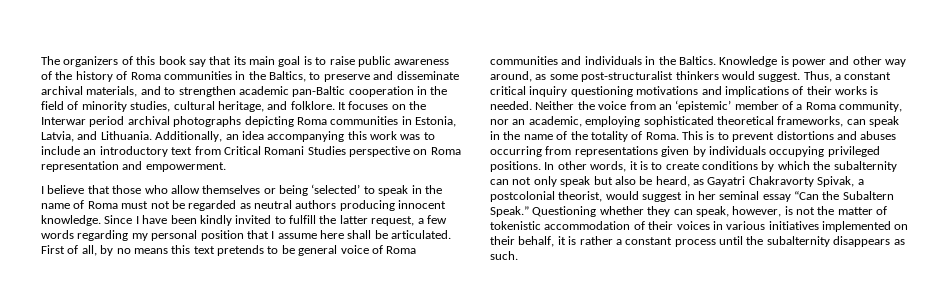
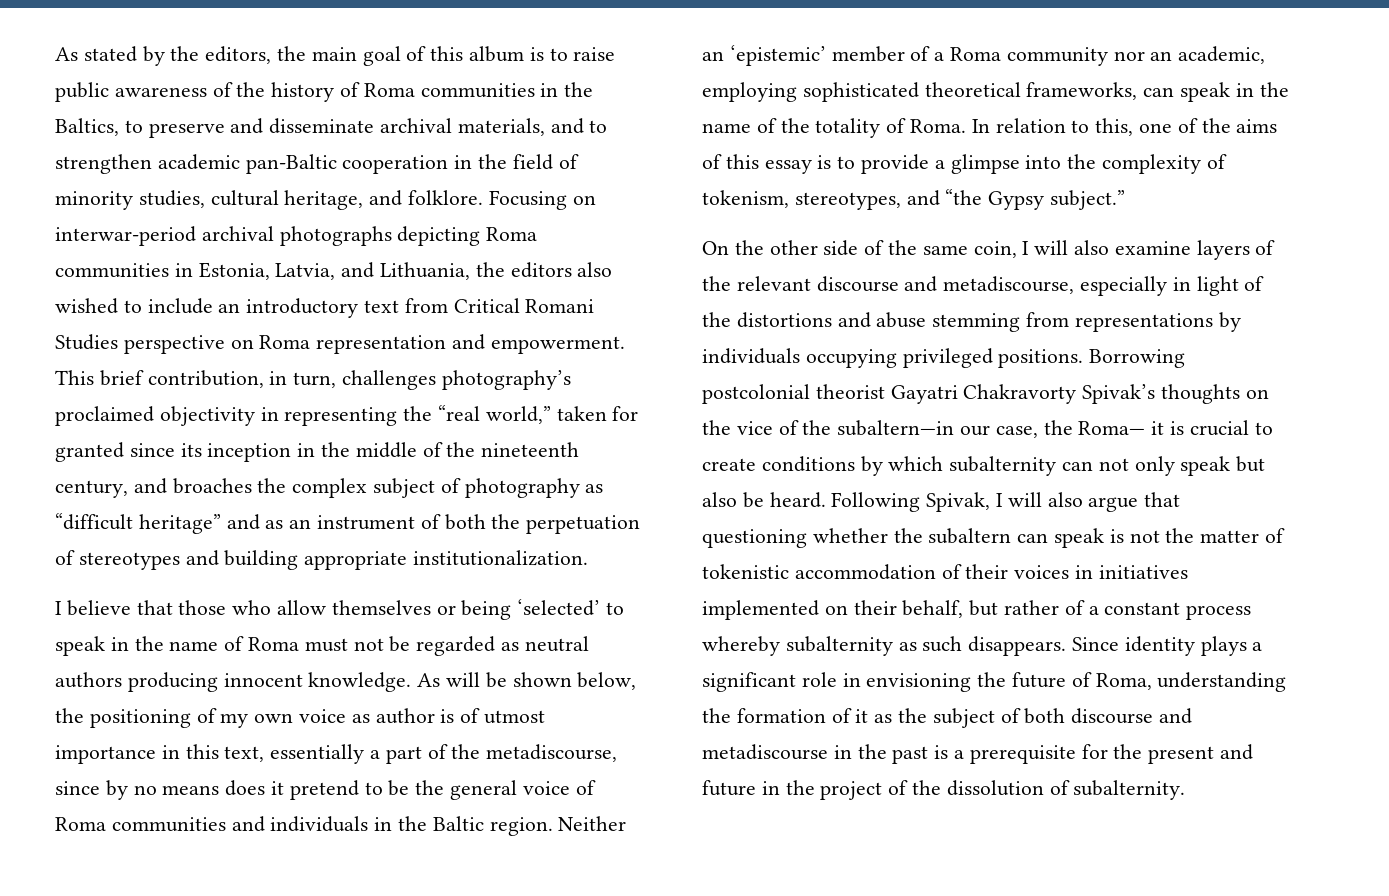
[41,56,301,67] The organizers of this book say that its main goal -> [55,46,525,66] As stated by the editors, the main goal of this album
[338,101,427,110] [41,116,125,127] It focuses on the Interwar period -> [488,190,596,210] [55,226,196,246] Focusing on interwar-period
[100,131,421,142] Lithuania. Additionally, an idea accompanying this work was -> [380,262,613,280] [55,298,118,314] Lithuania, the editors also wished
(226, 167) none -> [55,370,571,390] [55,405,639,426] [55,442,580,462] [55,478,604,498] [55,513,641,534] [55,550,589,570] This brief contribution, in turn, challenges photography’s proclaimed objectivity in representing the “real world,” taken for granted since its inception in the middle of the nineteenth century, and broaches the complex subject of photography as “difficult heritage” and as an instrument of both the perpetuation of stereotypes and building appropriate institutionalization.
[104,215,447,226] [41,230,452,241] [41,245,264,256] Since I have been kindly invited to fulfill the latter request, a few words regarding my personal position that I assume here shall be articulated. First of all, by no means this text pretends -> [417,672,637,690] [55,708,546,728] [55,744,618,764] [55,780,359,800] As will be shown below, the positioning of my own voice as author is of utmost importance in this text, essentially a part of the metadiscourse, since by no means does it pretend
(295, 249) none -> [415,780,445,795] the
[678,56,907,67] [490,71,892,82] [490,86,879,97] [490,101,656,110] Baltics. Knowledge is power and other way around, as some post-structuralist thinkers would suggest. Thus, a constant critical inquiry questioning motivations and implications of their works is needed. Neither the voice from -> [432,816,627,836] Baltic region. Neither
[839,101,903,112] community, -> [1006,47,1108,66] community
[682,131,897,142] [490,146,542,157] This is to prevent distortions and abuses occurring -> [971,118,1278,136] [702,154,1227,174] [702,189,1126,210] [702,240,1276,260] [702,276,1265,296] [702,312,1021,332] In relation to this, one of the aims of this essay is to provide a glimpse into the complexity of tokenism, stereotypes, and “the Gypsy subject.” // On the other side of the same coin, I will also examine layers of the relevant discourse and metadiscourse, especially in light of the distortions and abuse stemming
[661,146,690,157] given -> (1213, 322) none
[544,161,648,172] In other words, it is -> [1089,349,1186,368] [702,384,1269,404] [702,420,1249,438] Borrowing postcolonial theorist Gayatri Chakravorty Spivak’s thoughts on the vice of the subaltern—in our case, the Roma— it is crucial
[813,161,831,170] the -> (944, 463) none
[655,176,864,187] [490,191,894,202] [490,206,782,217] heard, as Gayatri Chakravorty Spivak, a postcolonial theorist, would suggest in her seminal essay “Can the Subaltern Speak.” Questioning whether they can speak, however, -> [769,492,1181,512] [702,528,1105,548] heard. Following Spivak, I will also argue that questioning whether the subaltern can speak
[726,221,766,230] various -> (1094, 572) none
[557,236,905,247] [490,251,518,260] it is rather a constant process until the subalternity disappears as such. -> [969,600,1252,620] [702,636,1263,656] [702,672,1287,692] [702,708,1193,728] [702,744,1254,764] [702,780,1186,800] but rather of a constant process whereby subalternity as such disappears. Since identity plays a significant role in envisioning the future of Roma, understanding the formation of it as the subject of both discourse and metadiscourse in the past is a prerequisite for the present and future in the project of the dissolution of subalternity.

